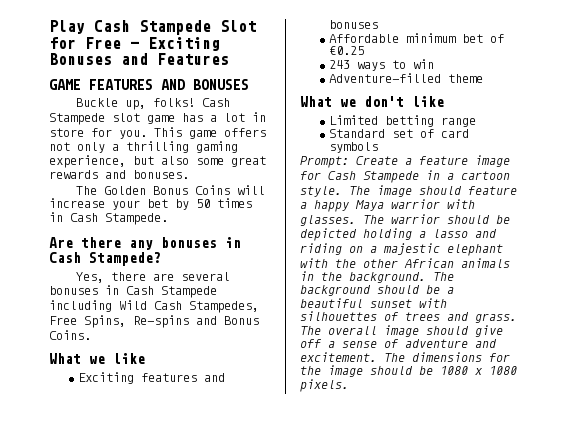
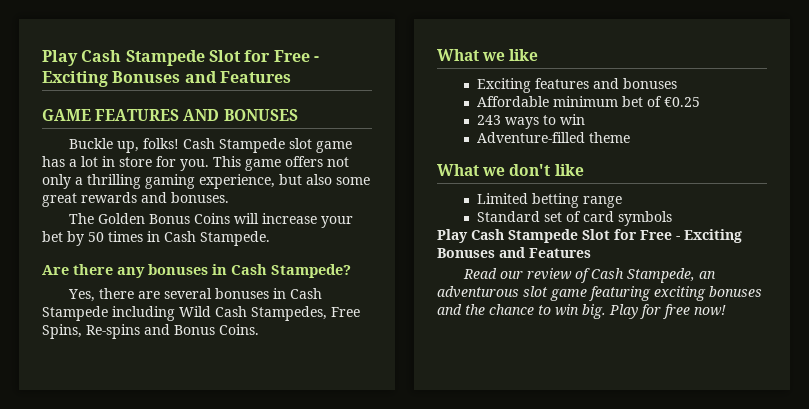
[300,155,510,168] [300,170,510,183] [300,185,517,197] [300,199,475,212] [300,214,510,226] [300,228,497,241] [300,243,503,256] [300,258,510,268] [300,271,454,283] [300,285,454,296] [300,298,447,308] [300,311,517,323] [300,325,503,337] [300,339,497,348] [300,352,510,362] [300,365,517,377] [300,379,349,392] Prompt: Create a feature image for Cash Stampede in a cartoon style. The image should feature a happy Maya warrior with glasses. The warrior should be depicted holding a lasso and riding on a majestic elephant with the other African animals in the background. The background should be a beautiful sunset with silhouettes of trees and grass. The overall image should give off a sense of adventure and excitement. The dimensions for the image should be 1080 x 1080 pixels. -> [437,229,742,243] [437,247,591,258] [462,268,716,283] [437,286,762,301] [437,304,726,319] Play Cash Stampede Slot for Free - Exciting Bonuses and Features // Read our review of Cash Stampede, an adventurous slot game featuring exciting bonuses and the chance to win big. Play for free now!

